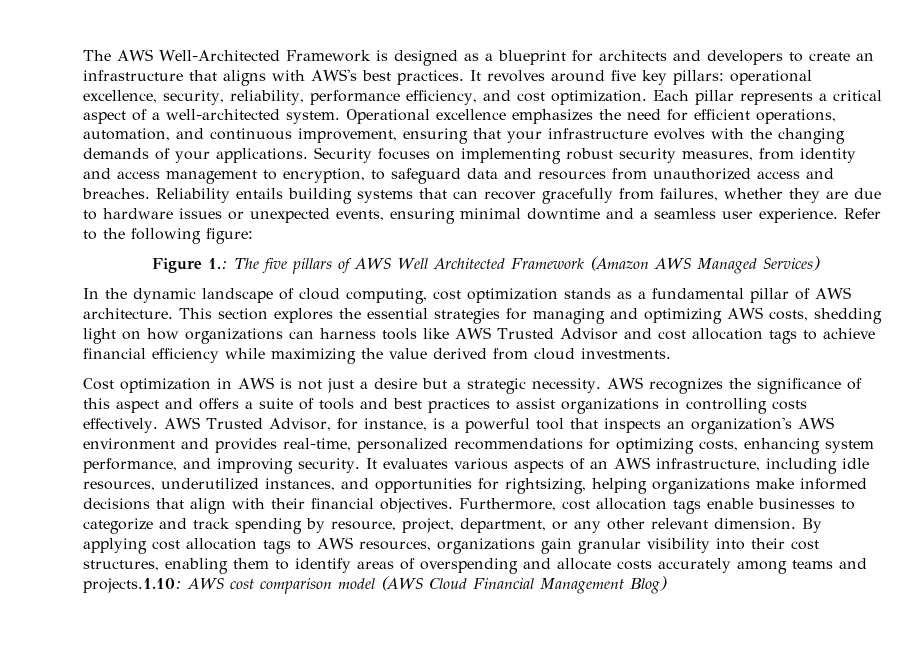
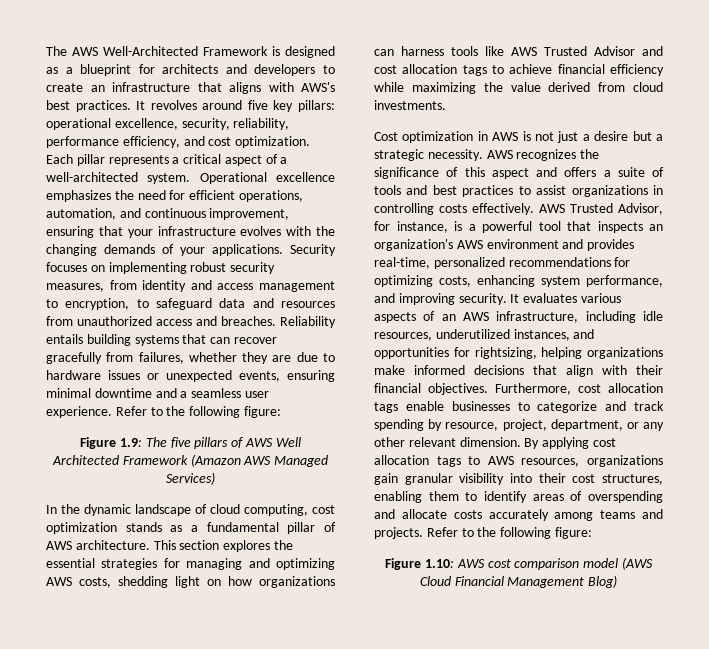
[207,258,228,269] 1.: -> [120,438,143,447] 1.9:
[83,578,182,593] projects.1.10: -> [374,527,592,539] [385,558,454,570] projects. Refer to the following figure: // Figure 1.10:

